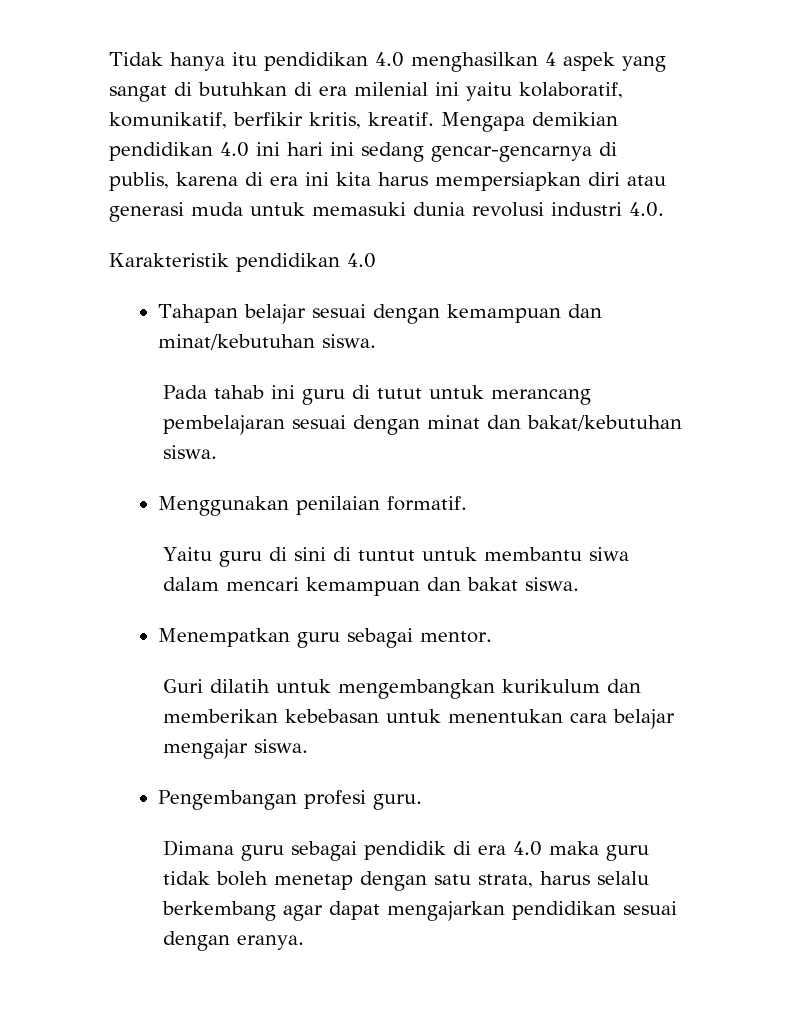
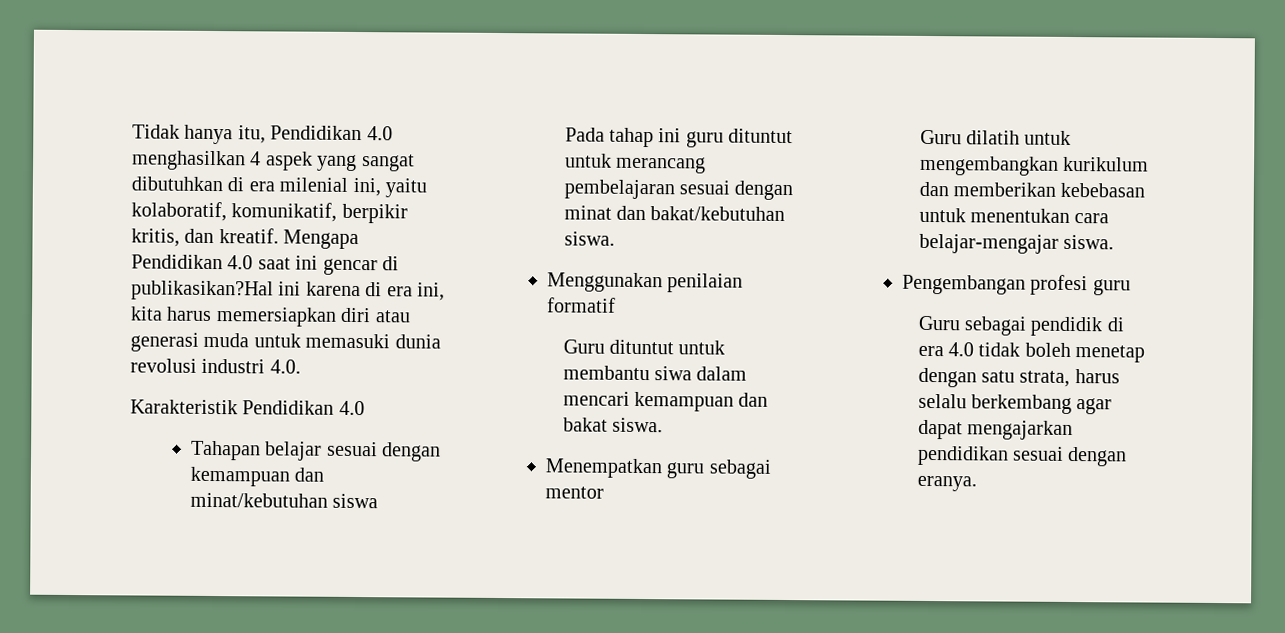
[232,52,368,71] itu pendidikan -> [237,125,363,144] itu, Pendidikan
[174,82,287,96] di butuhkan -> [131,176,223,192] dibutuhkan
[435,82,459,96] ini -> [352,177,381,197] ini,
[233,112,618,132] [109,142,617,162] [109,172,169,191] berfikir kritis, kreatif. Mengapa demikian pendidikan 4.0 ini hari ini sedang gencar-gencarnya di publis, -> [341,203,408,224] [131,228,360,250] [131,254,399,276] [131,280,302,301] berpikir kritis, dan kreatif. Mengapa Pendidikan 4.0 saat ini gencar di publikasikan?Hal ini
[305,172,329,186] ini -> [417,282,445,301] ini,
[435,172,581,191] mempersiapkan -> [215,307,337,327] memersiapkan
[236,253,340,272] pendidikan -> [242,400,335,415] Pendidikan
[322,334,377,348] siswa. -> [332,493,379,509] siswa
[213,385,264,399] tahab -> [609,127,655,148] tahap
[351,385,422,399] di tutut -> [728,128,794,144] dituntut
[387,496,468,511] [162,547,415,567] formatif. // Yaitu guru di sini di tuntut -> [546,297,616,313] [562,339,675,355] formatif // Guru dituntut
[420,631,493,643] [162,679,203,693] mentor. // Guri -> [544,486,604,499] [919,129,962,145] mentor // Guru
[612,709,675,729] [162,739,248,759] belajar mengajar -> [918,233,1059,254] belajar-mengajar
[373,794,423,810] [162,840,284,861] guru. // Dimana guru -> [1092,279,1131,296] [917,315,961,331] guru // Guru
[548,841,649,861] maka guru -> (975, 349) none

